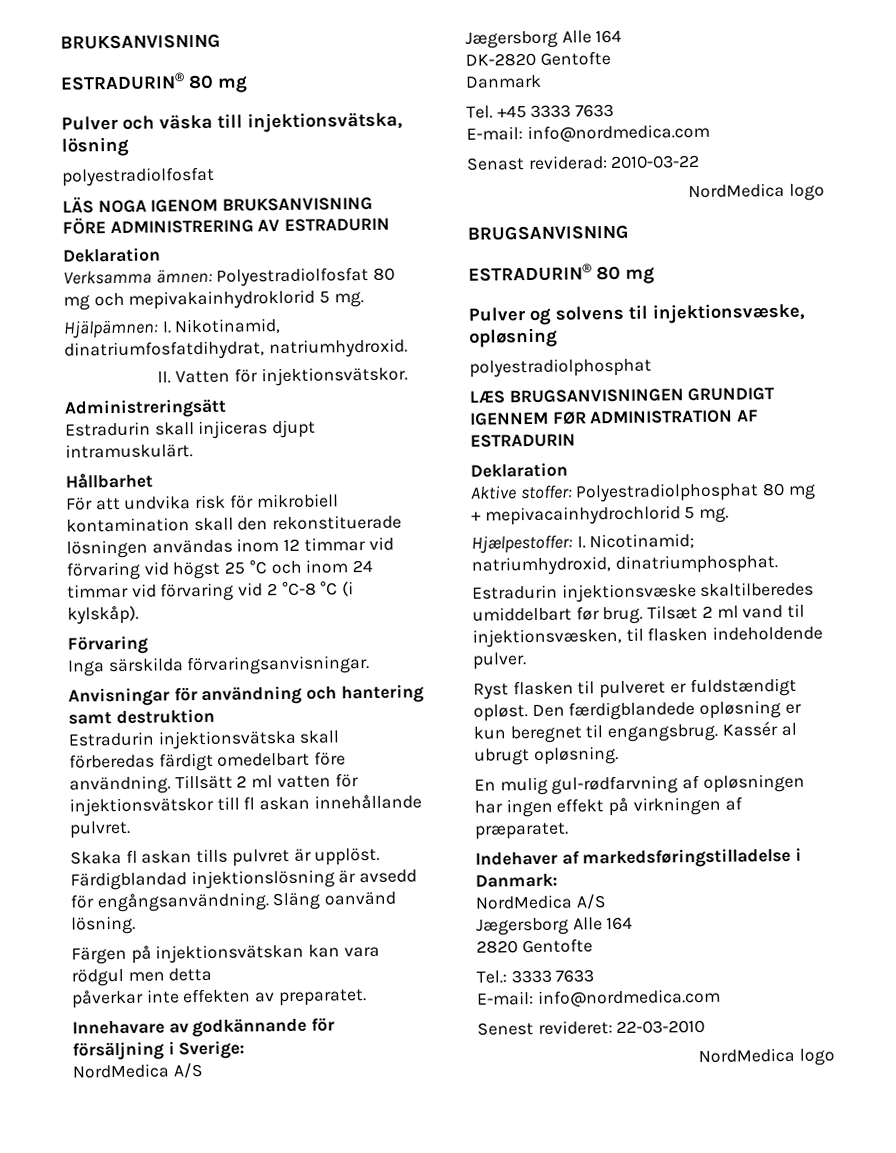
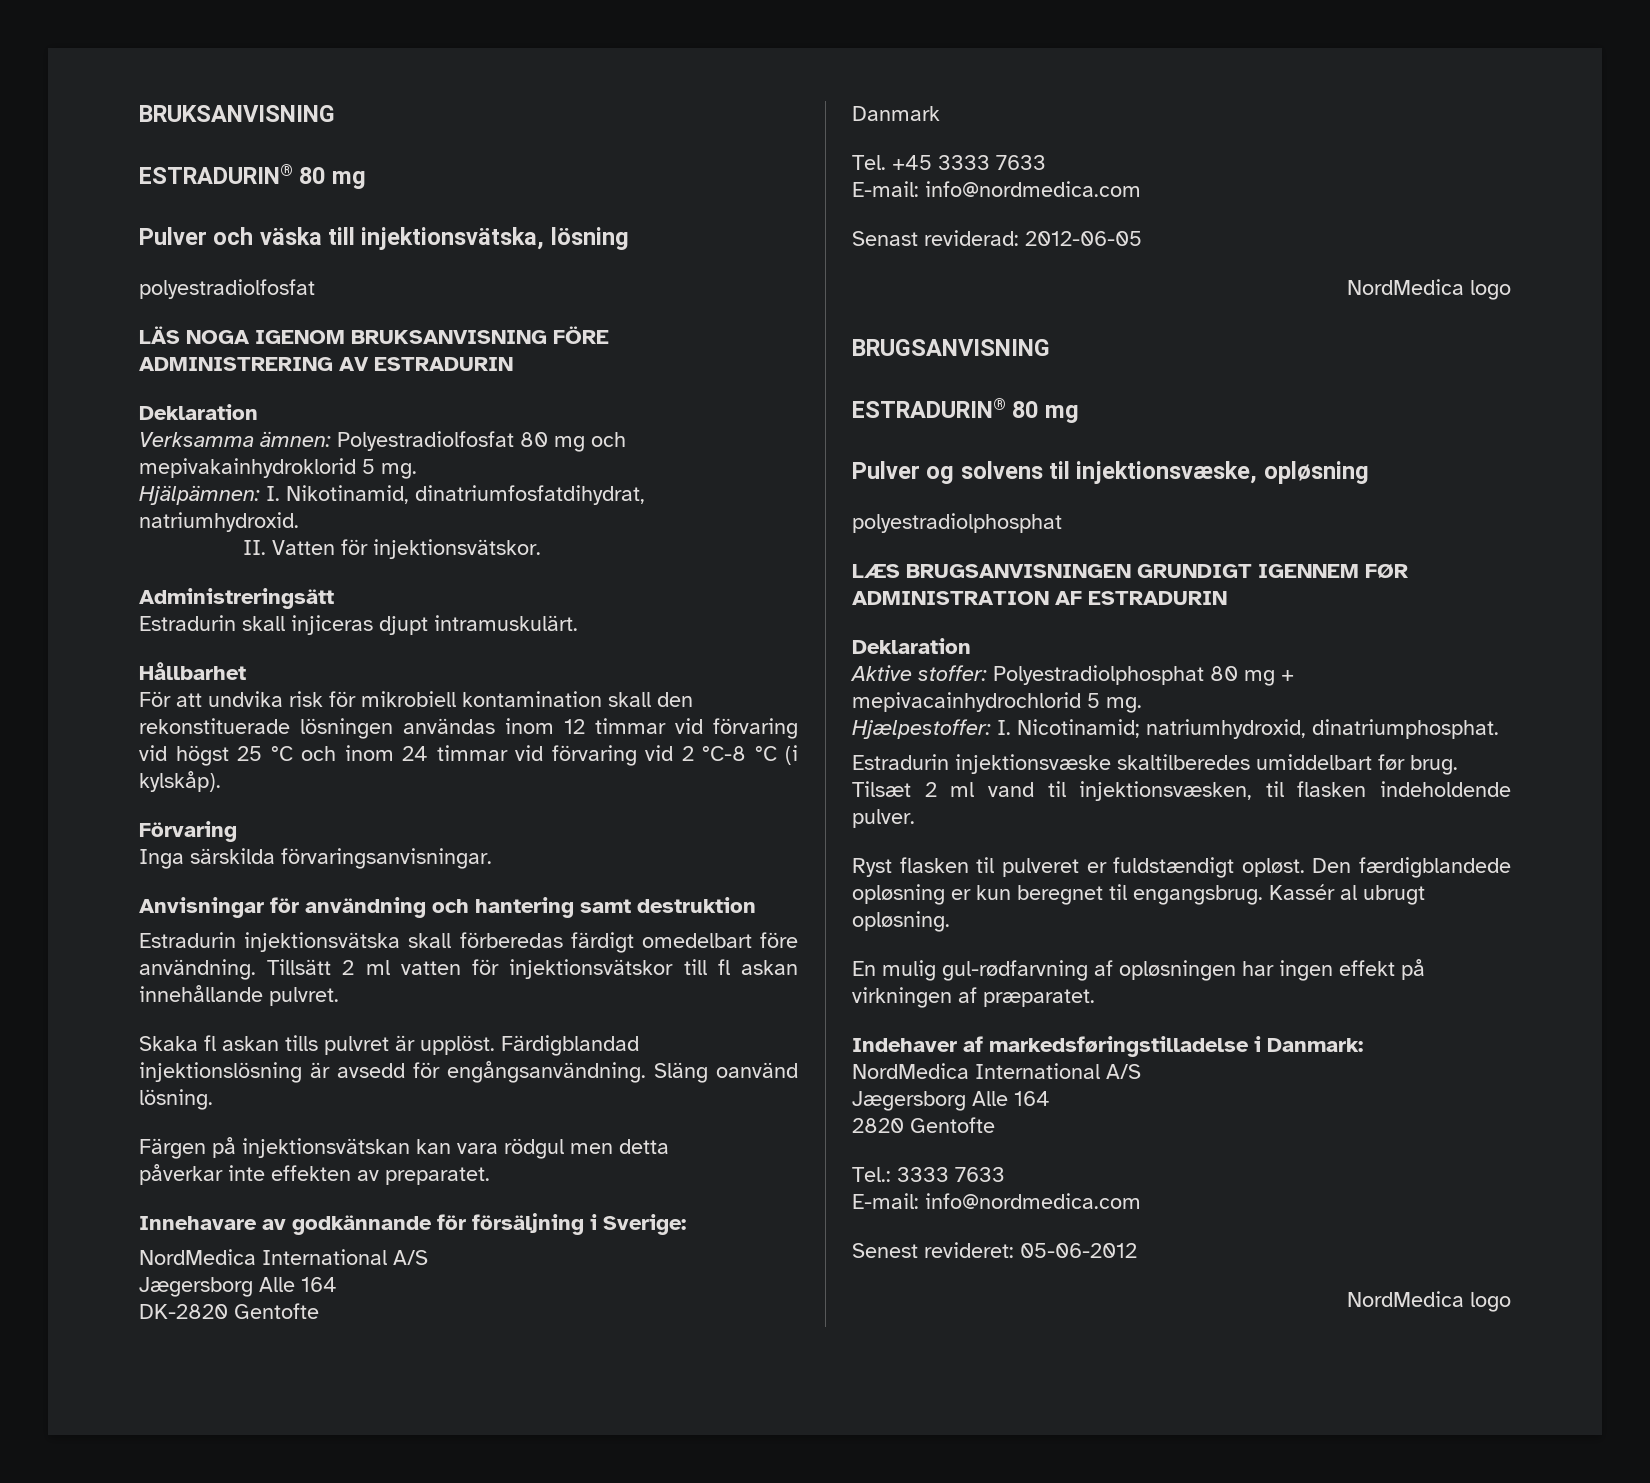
(170, 1071) none -> [262,1249,387,1265] International
[610,154,701,170] 2010-03-22 -> [1025,231,1142,246] 2012-06-05
(573, 902) none -> [975,1063,1100,1079] International
[616,1019,706,1035] 22-03-2010 -> [1020,1243,1137,1258] 05-06-2012

